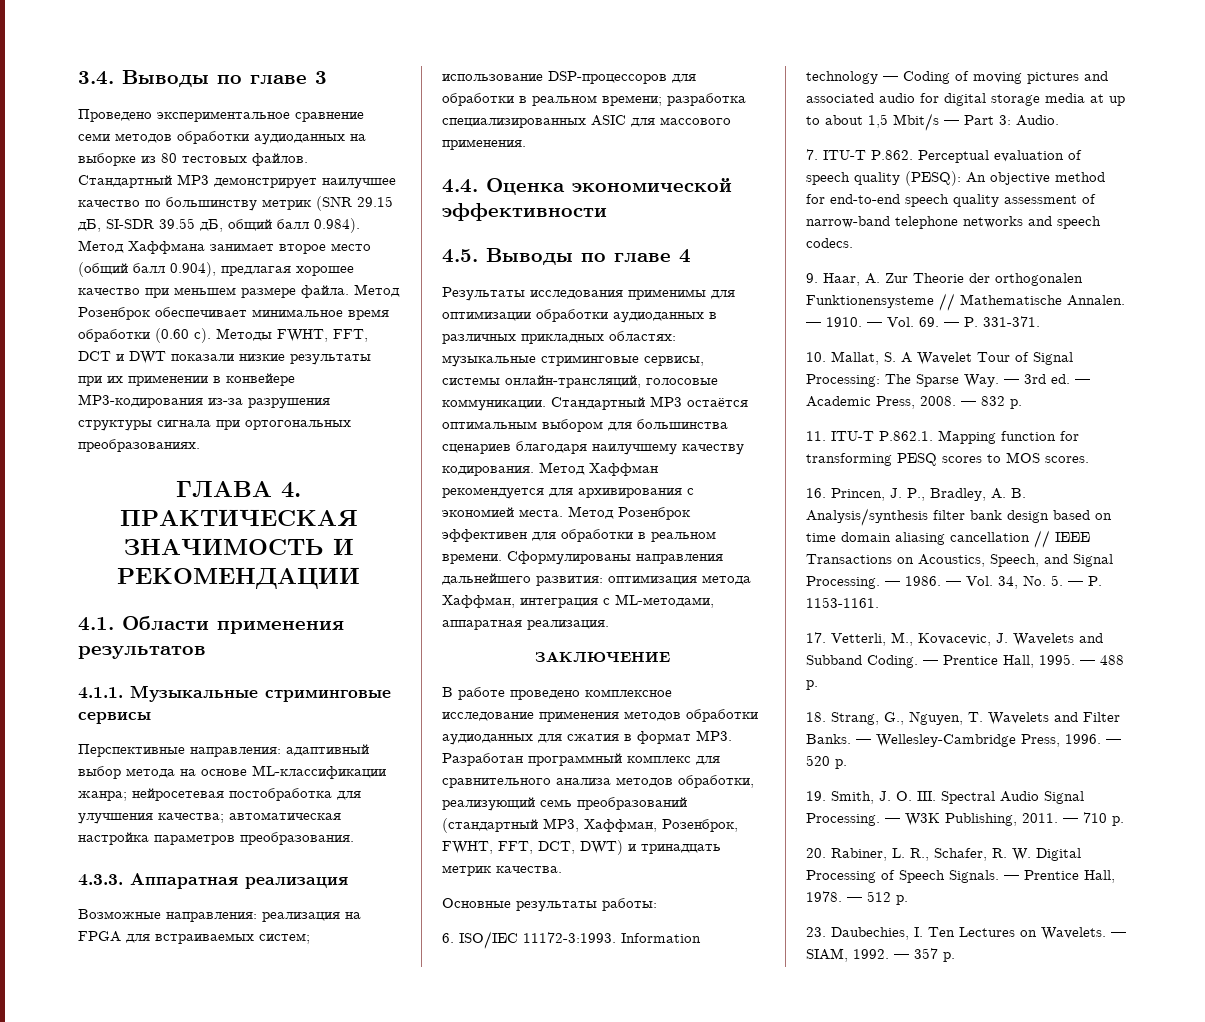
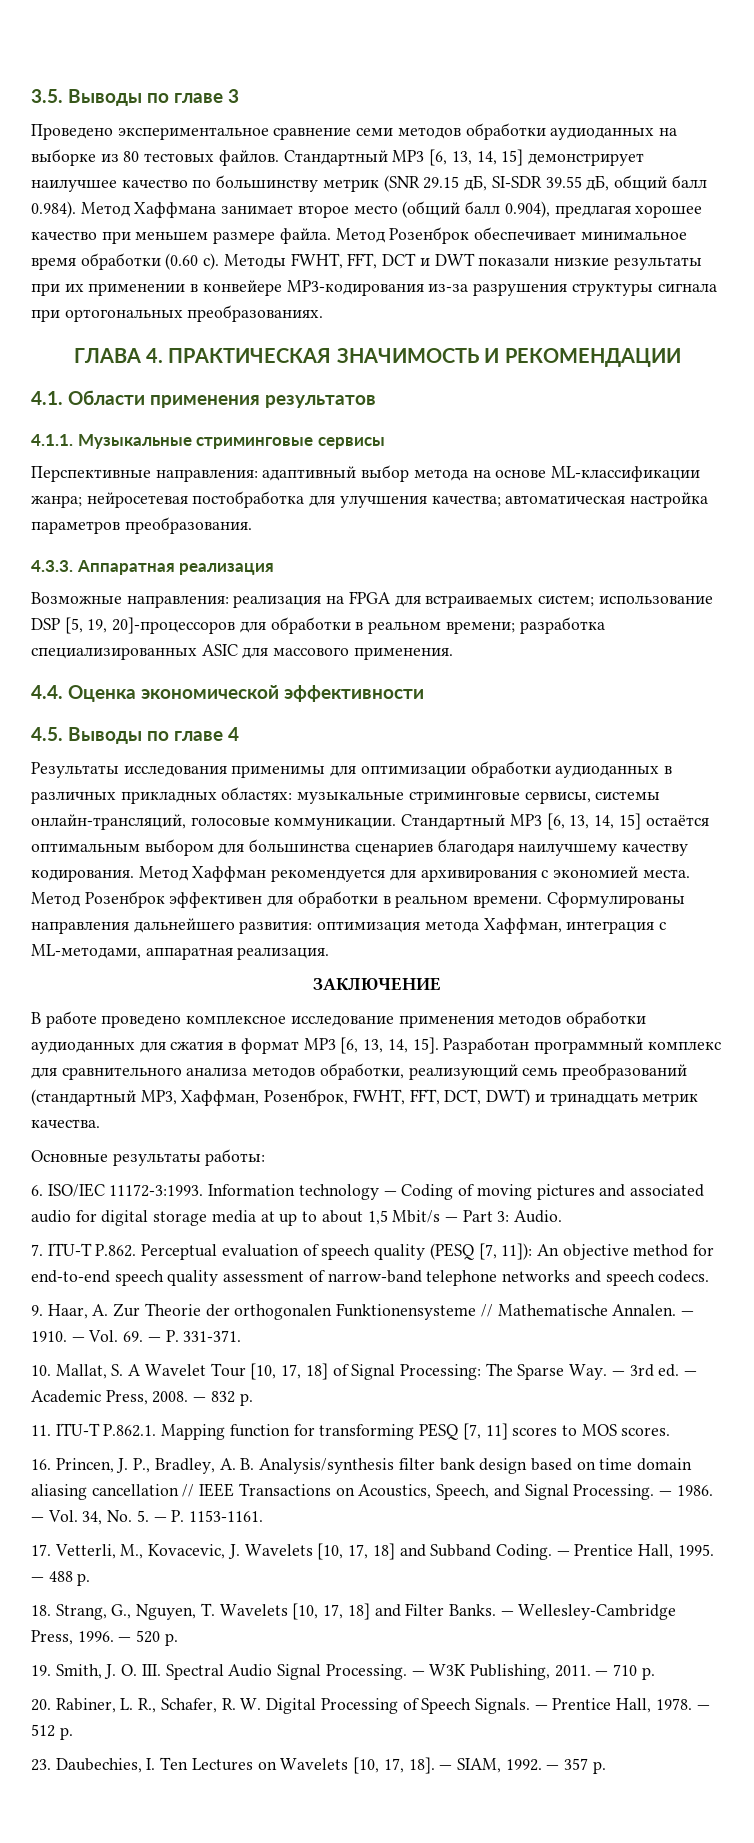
[78,71,114,85] 3.4. -> [31,89,63,103] 3.5.
(209, 179) none -> [429,149,524,166] [6, 13, 14, 15]
[548,71,667,84] DSP-процессоров -> [31,617,236,634] DSP [5, 19, 20]-процессоров
(682, 401) none -> [546,813,641,830] [6, 13, 14, 15]
[696,730,732,741] MP3. -> [303,1037,439,1054] MP3 [6, 13, 14, 15].
[905,171,961,186] (PESQ): -> [429,1243,533,1260] (PESQ [7, 11]):
(1010, 357) none -> [250,1363,328,1380] [10, 17, 18]
(937, 459) none -> [462,1423,508,1440] [7, 11]
(1074, 639) none -> [317,1543,395,1560] [10, 17, 18]
(1049, 718) none -> [292,1603,370,1620] [10, 17, 18]
[1041,927,1106,940] Wavelets. -> [280,1757,435,1774] Wavelets [10, 17, 18].

